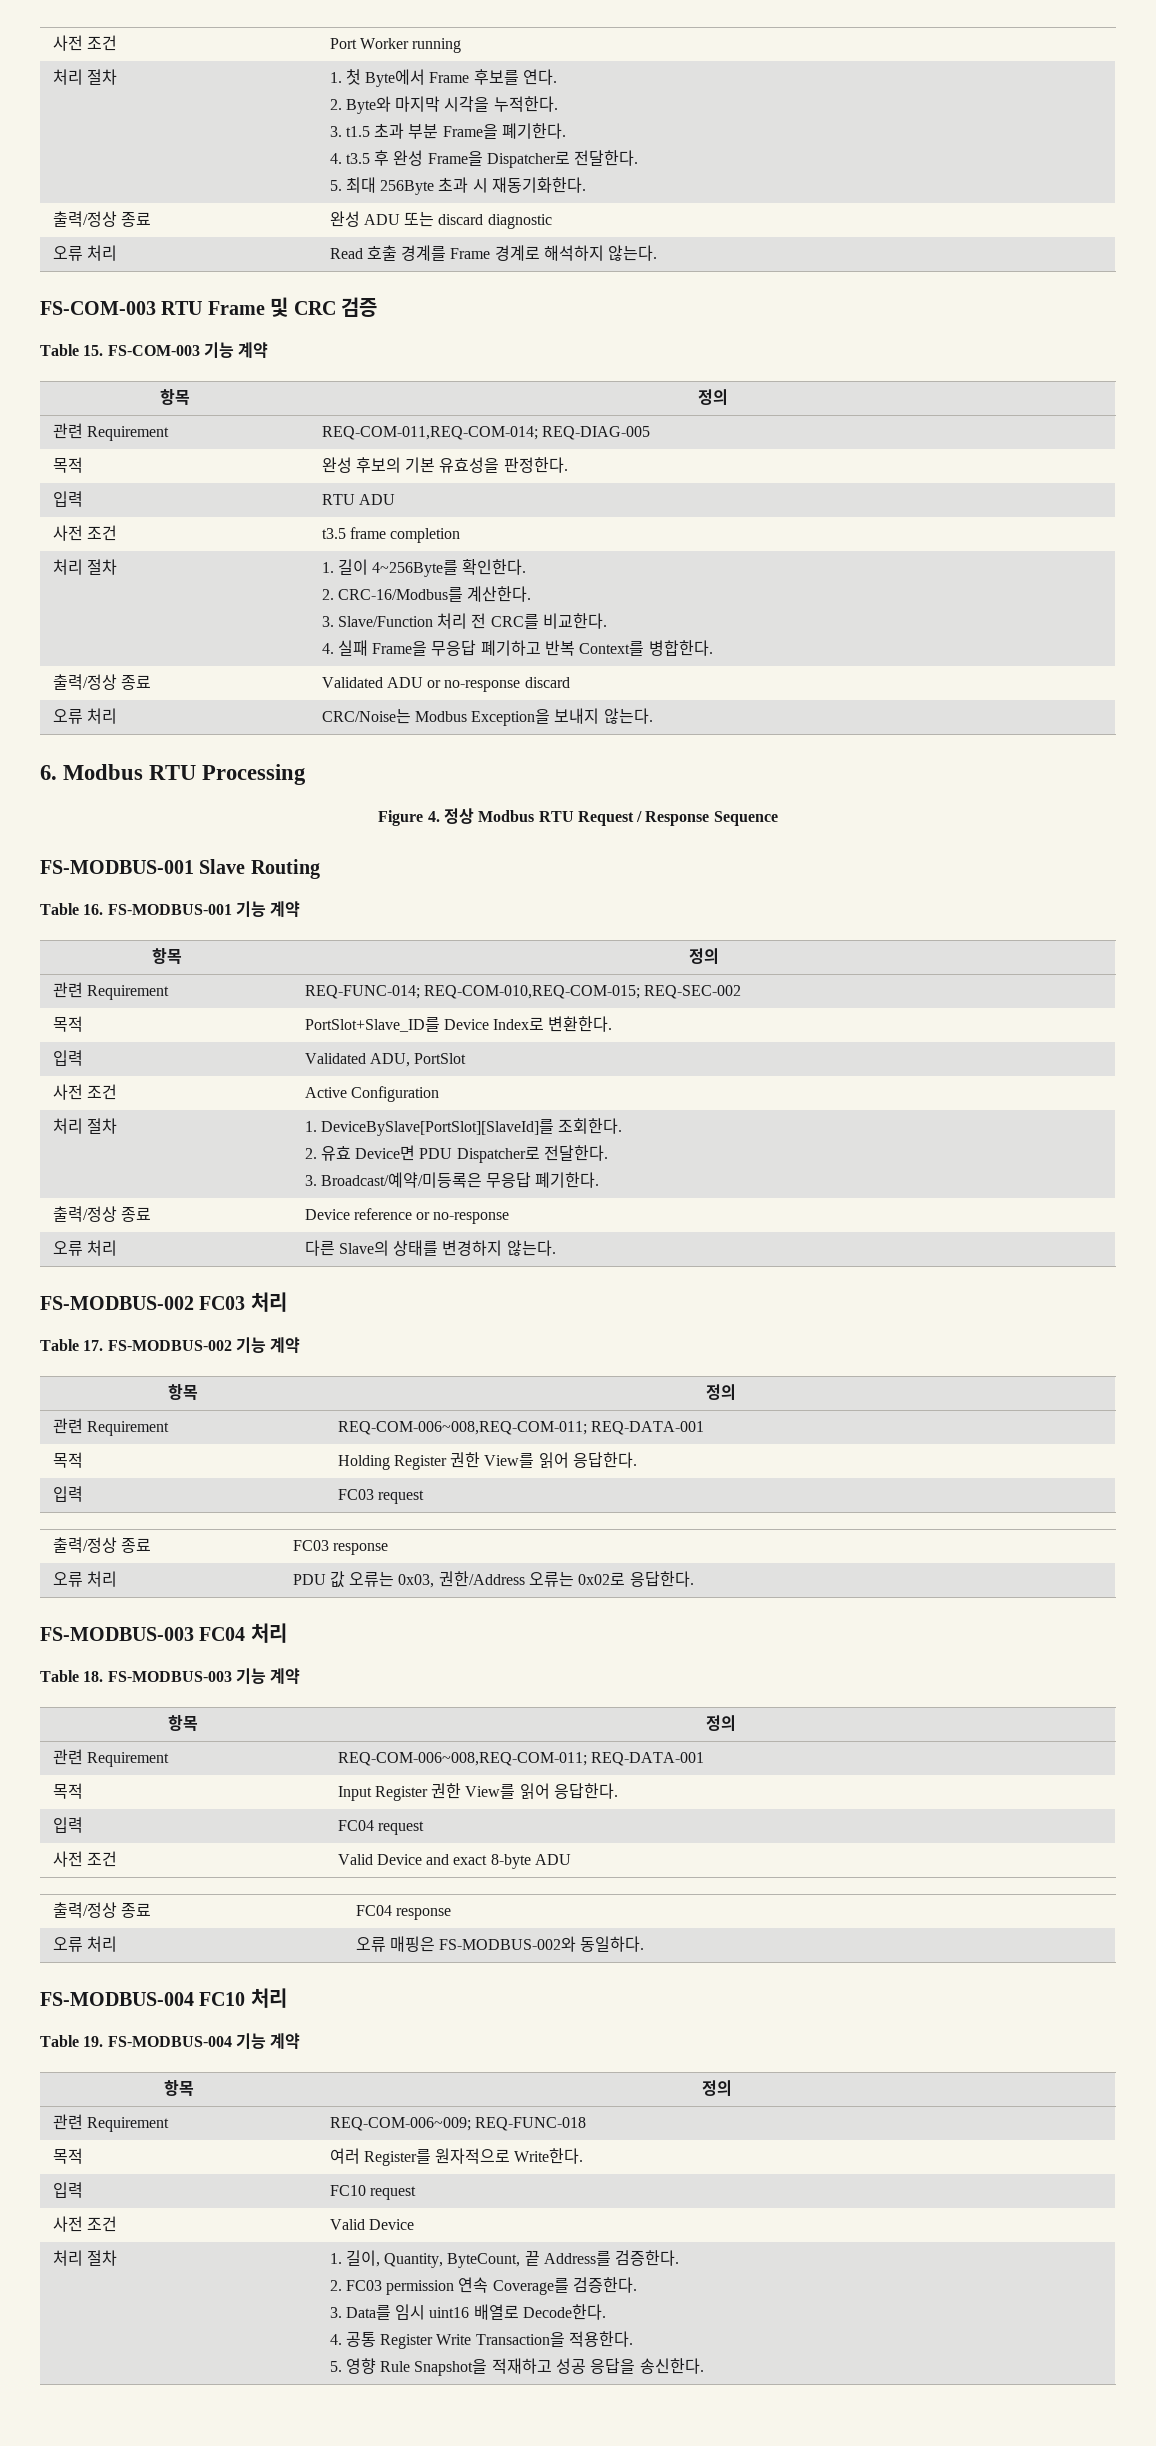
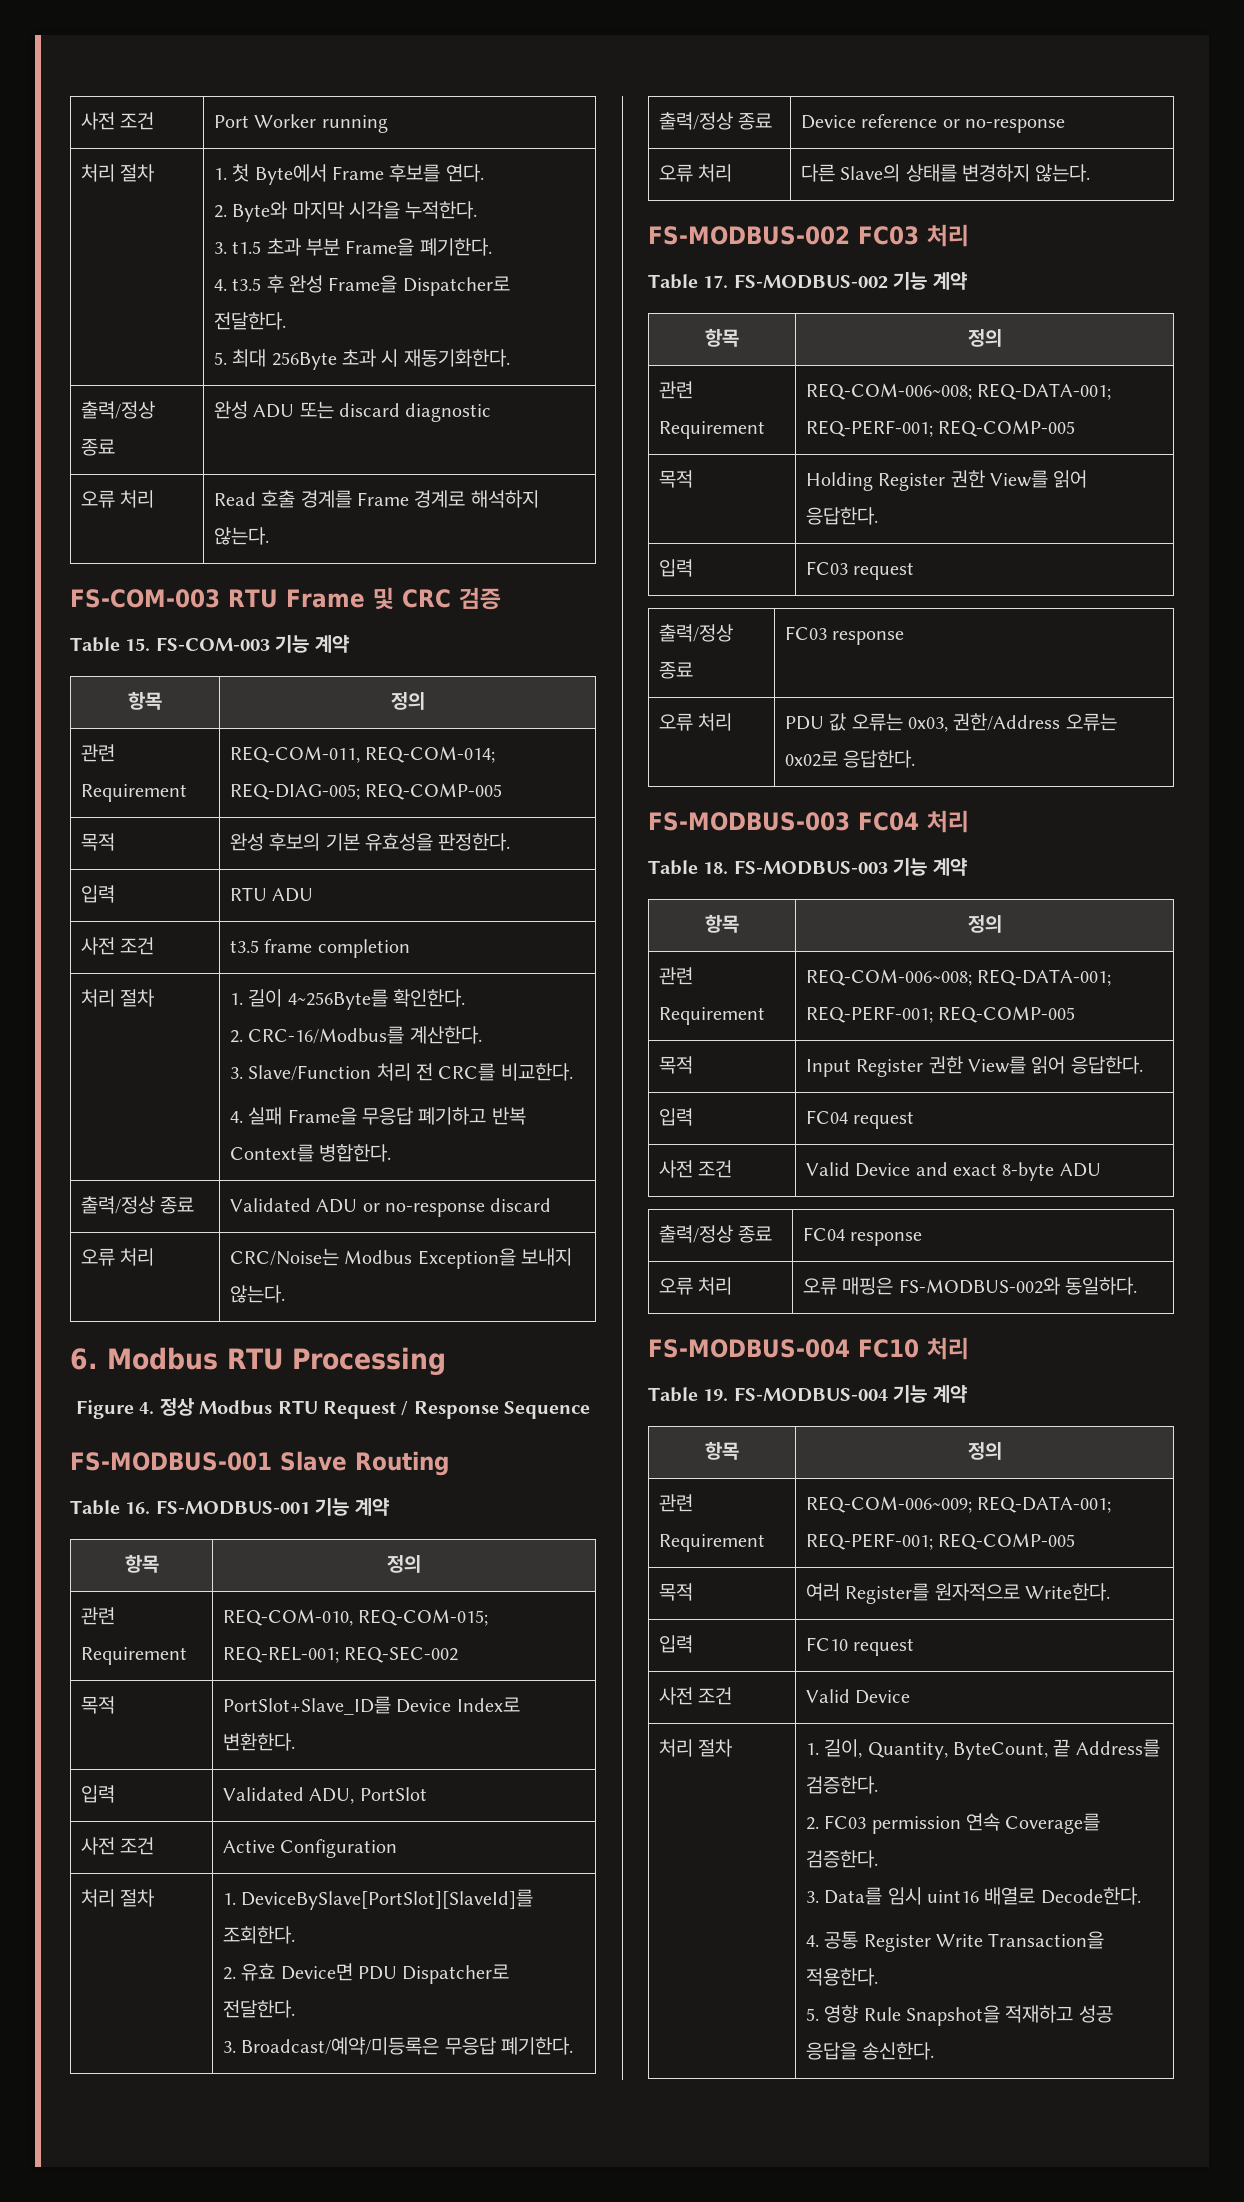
[321,426,650,440] REQ-COM-011,REQ-COM-014; REQ-DIAG-005 -> [229,746,496,763] [229,783,503,800] REQ-COM-011, REQ-COM-014; REQ-DIAG-005; REQ-COMP-005
[304,985,640,999] REQ-FUNC-014; REQ-COM-010,REQ-COM-015; -> [222,1609,489,1626] [222,1646,339,1663] REQ-COM-010, REQ-COM-015; REQ-REL-001;
[337,1421,704,1435] REQ-COM-006~008,REQ-COM-011; REQ-DATA-001 -> [805,383,1112,400] [805,420,1076,437] REQ-COM-006~008; REQ-DATA-001; REQ-PERF-001; REQ-COMP-005
[337,1752,704,1766] REQ-COM-006~008,REQ-COM-011; REQ-DATA-001 -> [805,969,1112,986] [805,1006,1076,1023] REQ-COM-006~008; REQ-DATA-001; REQ-PERF-001; REQ-COMP-005
[474,2117,586,2131] REQ-FUNC-018 -> [977,1496,1112,1513] [805,1533,1076,1550] REQ-DATA-001; REQ-PERF-001; REQ-COMP-005

